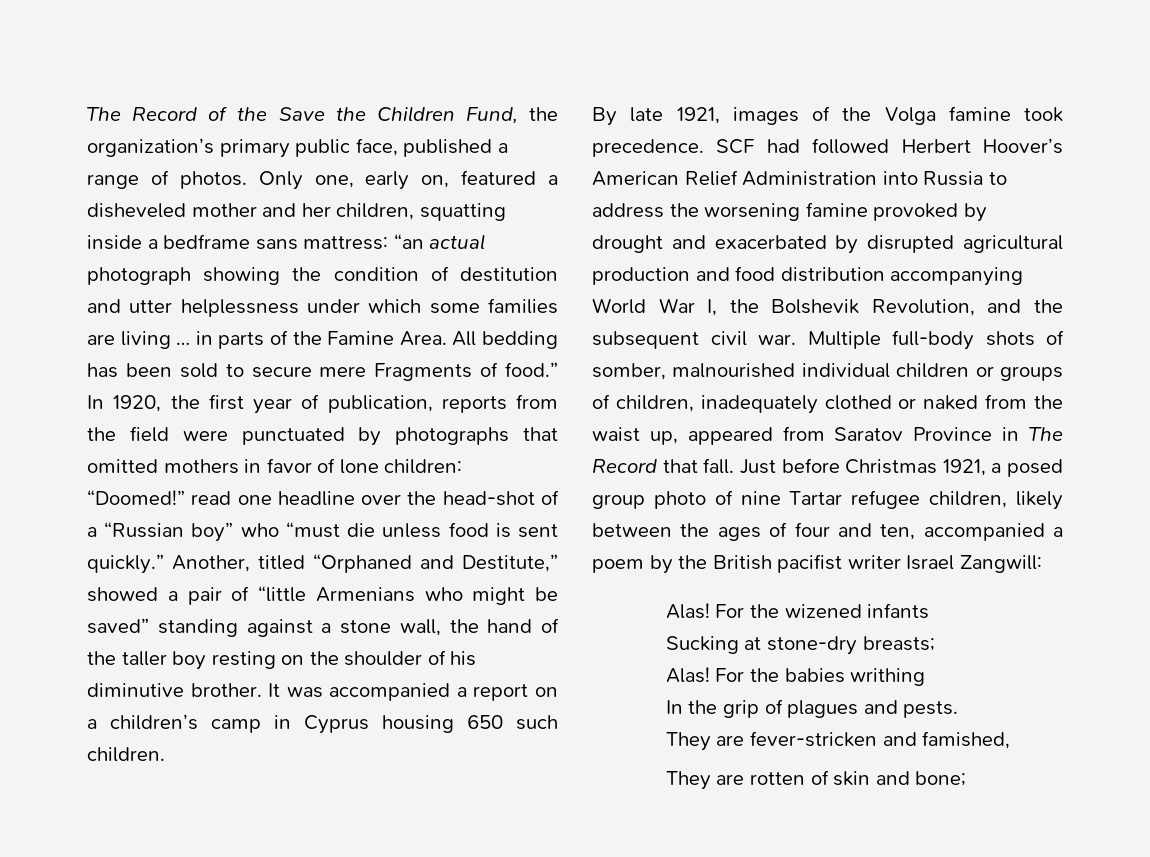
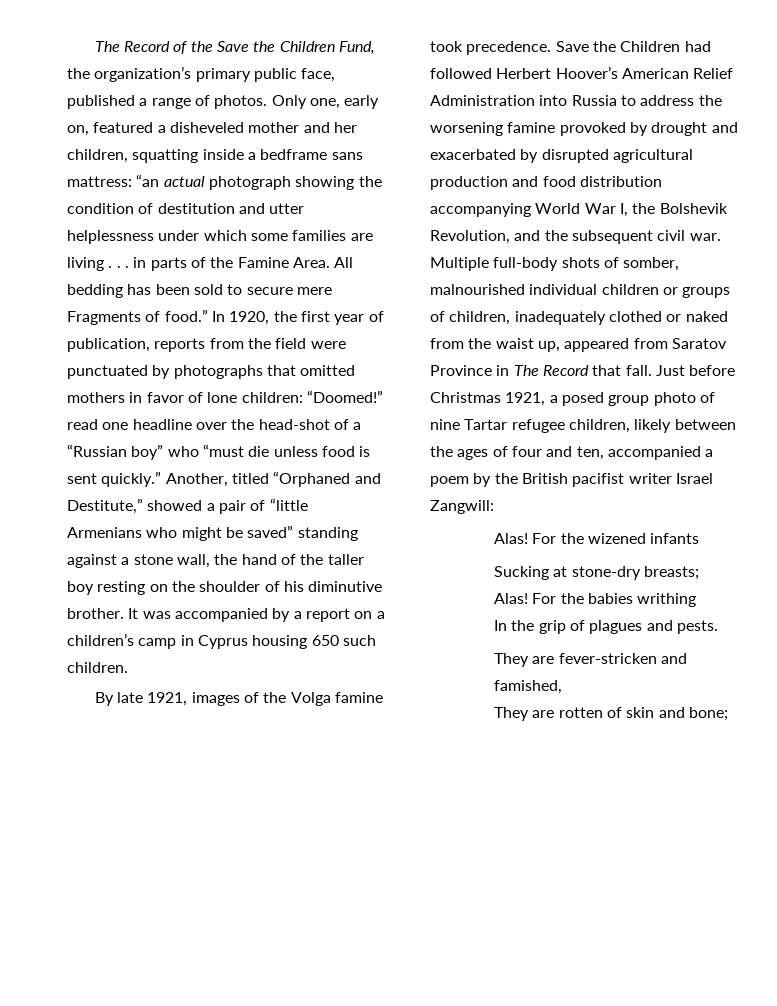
[176,342,191,345] … -> [108,266,129,268] . . .
(451, 692) none -> [272,608,291,622] by
[716,139,755,154] SCF -> [555,41,681,52] Save the Children

